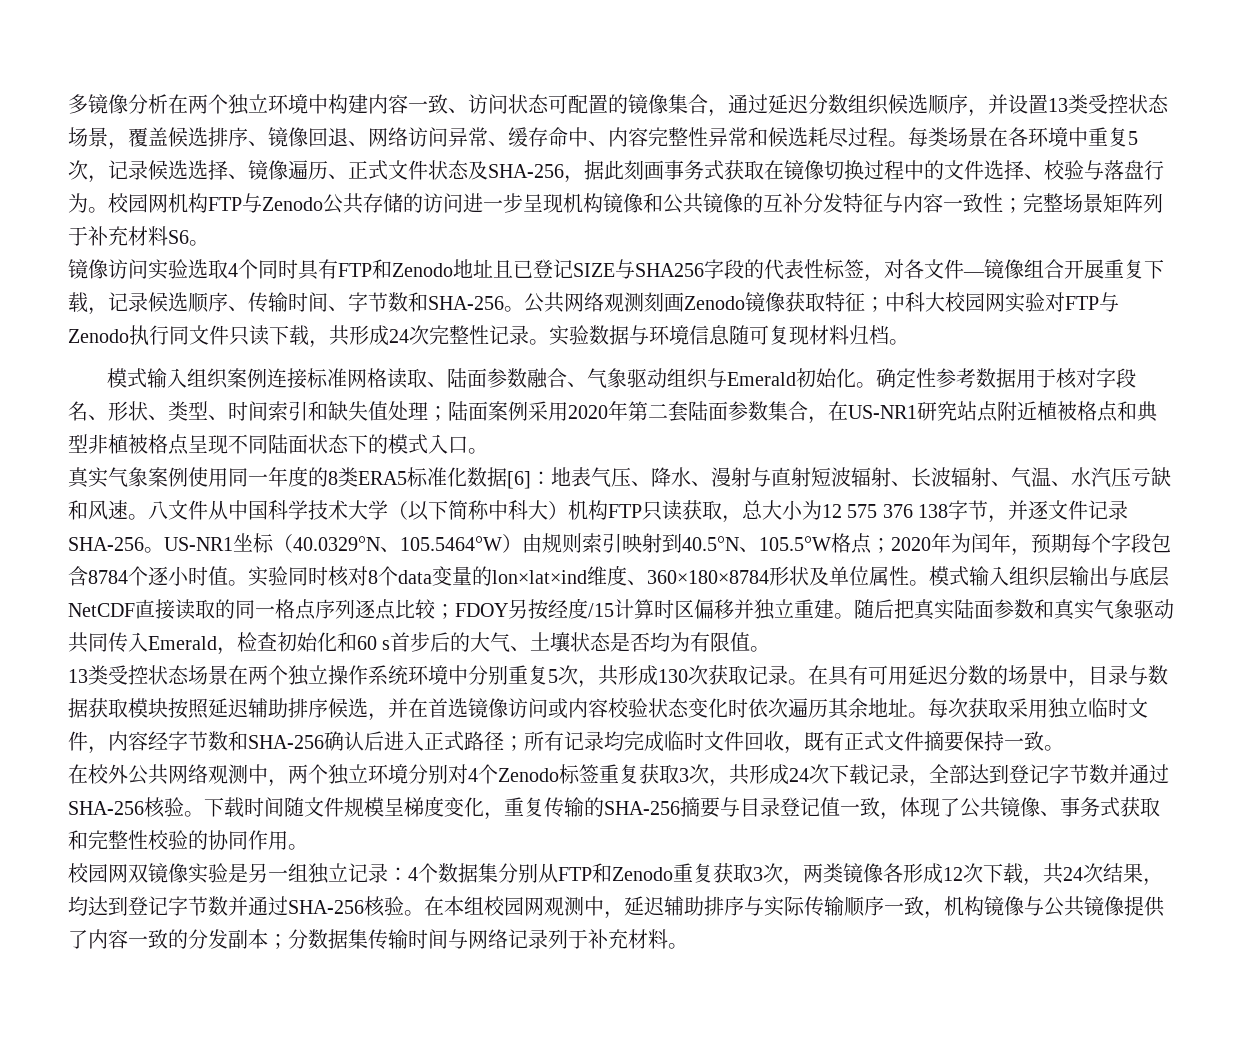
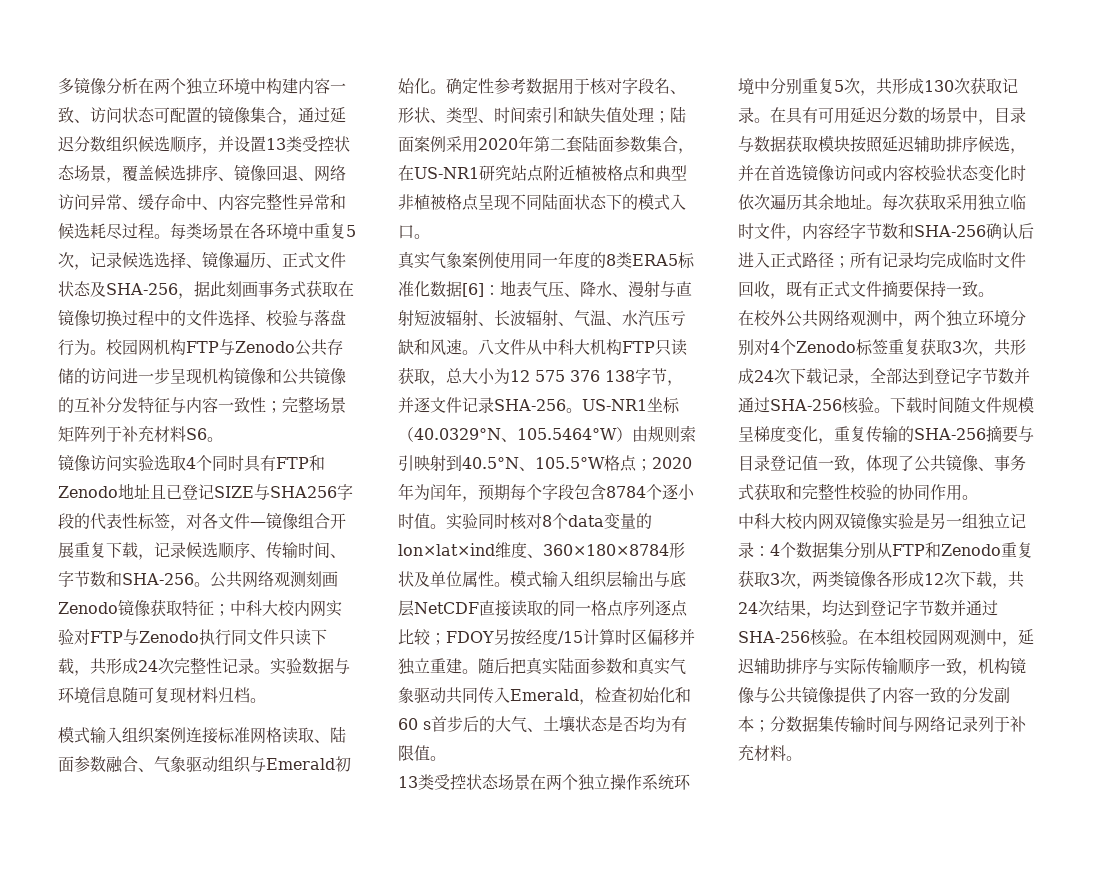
[965,293,985,312] 园 -> [294,600,310,616] 内
[248,500,568,521] 国科学技术大学（以下简称中科大） -> [558,339,590,355] 科大
[68,863,108,883] 校园 -> [738,513,818,529] 中科大校内

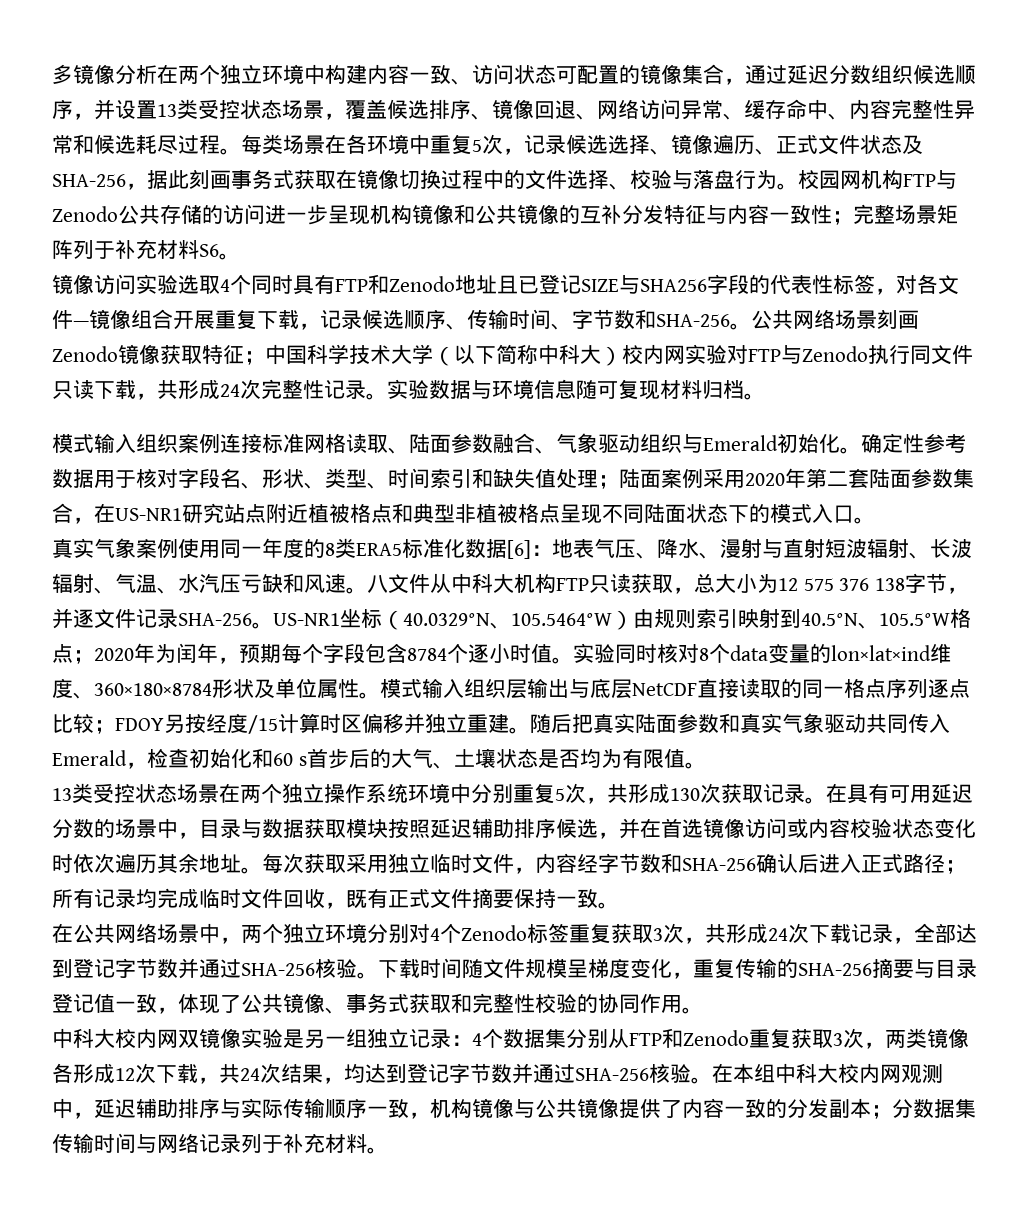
[274,571,306,587] 观测 -> [835,310,877,329] 场景
[246,600,278,616] 科大 -> [286,344,622,366] 国科学技术大学（以下简称中科大）
[754,310,882,327] 校外公共网络观测 -> [73,923,199,943] 公共网络场景
[906,629,938,645] 校园 -> [775,1063,880,1084] 中科大校内

